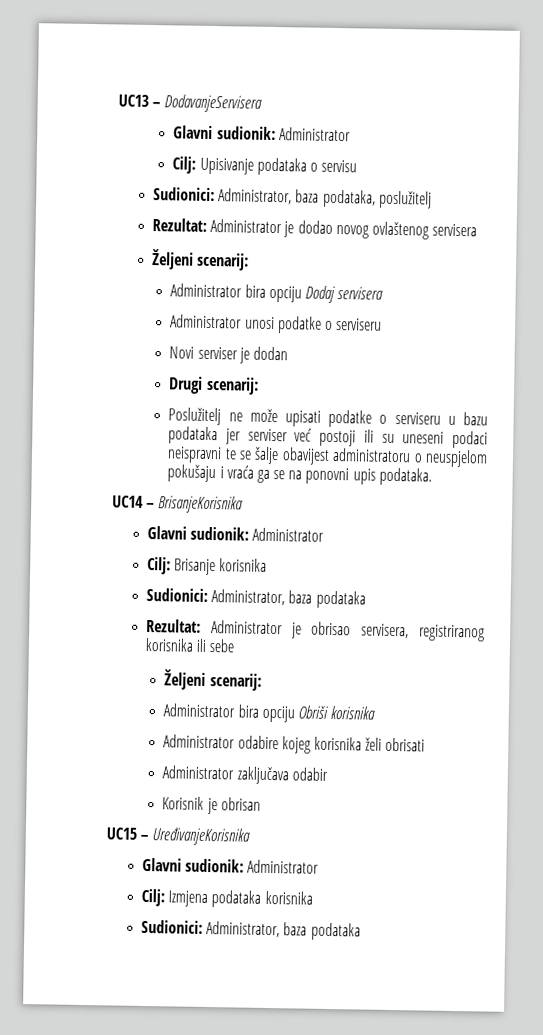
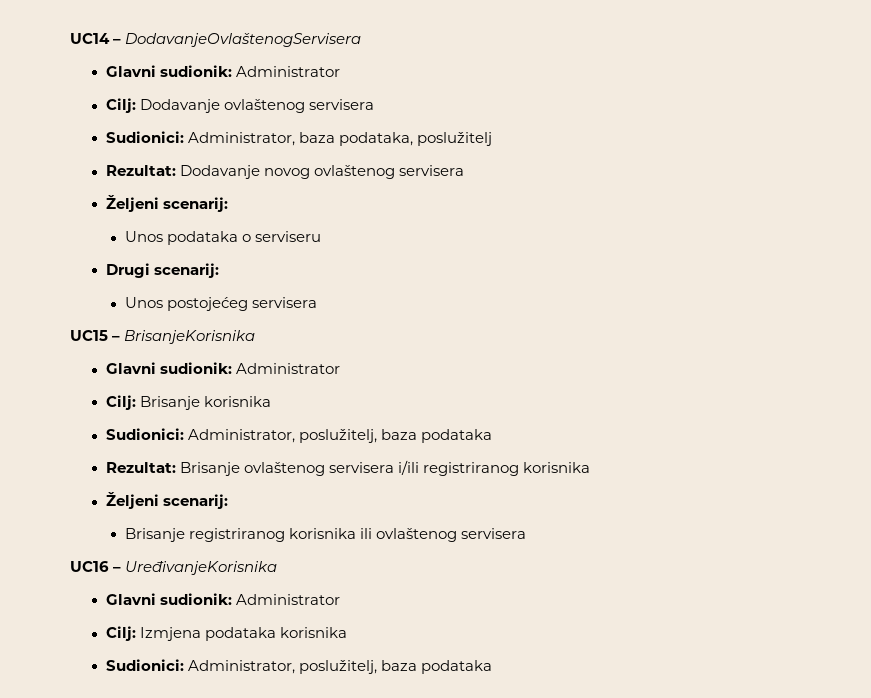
[117,94,263,113] [173,125,351,142] [172,156,358,176] UC13 – DodavanjeServisera // Glavni sudionik: Administrator // Cilj: Upisivanje podataka o servisu -> [69,33,361,47] [105,65,340,77] [105,98,374,113] UC14 – DodavanjeOvlaštenogServisera // Glavni sudionik: Administrator // Cilj: Dodavanje ovlaštenog servisera
[210,218,333,238] Administrator je dodao -> [179,165,260,179] Dodavanje
[170,283,384,303] [170,314,383,334] [169,346,288,364] [169,376,259,395] [168,407,488,428] [168,426,488,449] [167,446,488,468] [167,464,432,486] [111,495,144,508] Administrator bira opciju Dodaj servisera // Administrator unosi podatke o serviseru // Novi serviser je dodan // Drugi scenarij: // Poslužitelj ne može upisati podatke o serviseru u bazu podataka jer serviser već postoji ili su uneseni podaci neispravni te se šalje obavijest administratoru o neuspjelom pokušaju i vraća ga se na ponovni upis podataka. // UC14 -> [124,231,321,245] [105,263,219,278] [124,297,317,311] [69,330,108,341] Unos podataka o serviseru // Drugi scenarij: // Unos postojećeg servisera // UC15
(286, 597) none -> [298,429,377,443] poslužitelj,
[210,620,485,642] [145,637,236,653] [164,669,262,691] [163,703,376,723] [163,734,426,754] [162,765,328,785] [162,796,261,815] [105,827,137,840] Administrator je obrisao servisera, registriranog korisnika ili sebe // Željeni scenarij: // Administrator bira opciju Obriši korisnika // Administrator odabire kojeg korisnika želi obrisati // Administrator zaključava odabir // Korisnik je obrisan // UC15 -> [179,460,590,476] [105,492,228,509] [124,528,527,542] [69,561,109,572] Brisanje ovlaštenog servisera i/ili registriranog korisnika // Željeni scenarij: // Brisanje registriranog korisnika ili ovlaštenog servisera // UC16
(281, 929) none -> [298,660,377,674] poslužitelj,

